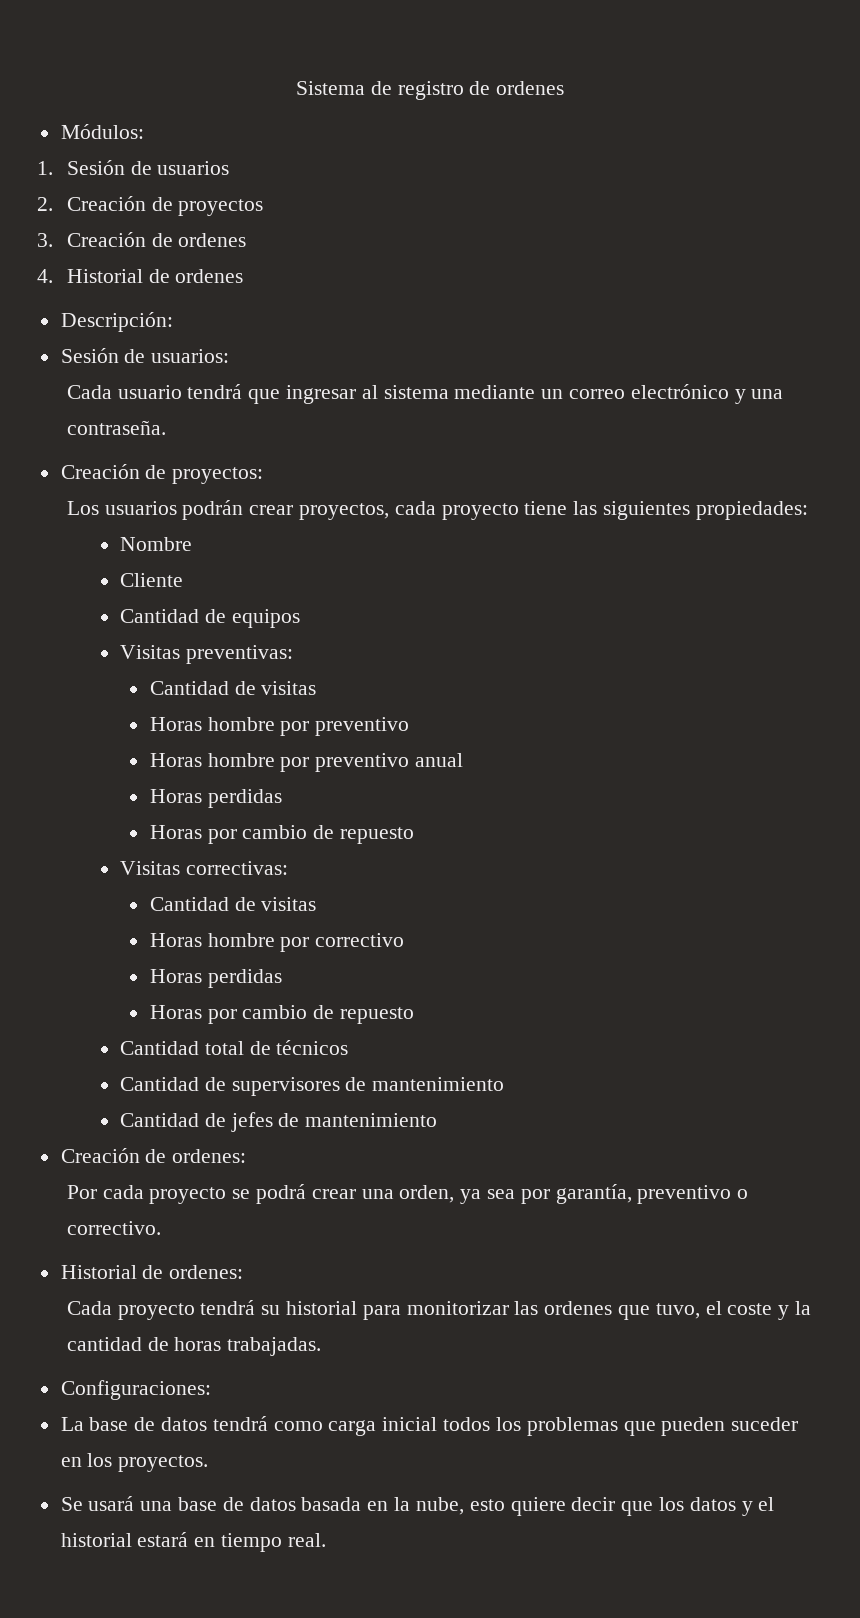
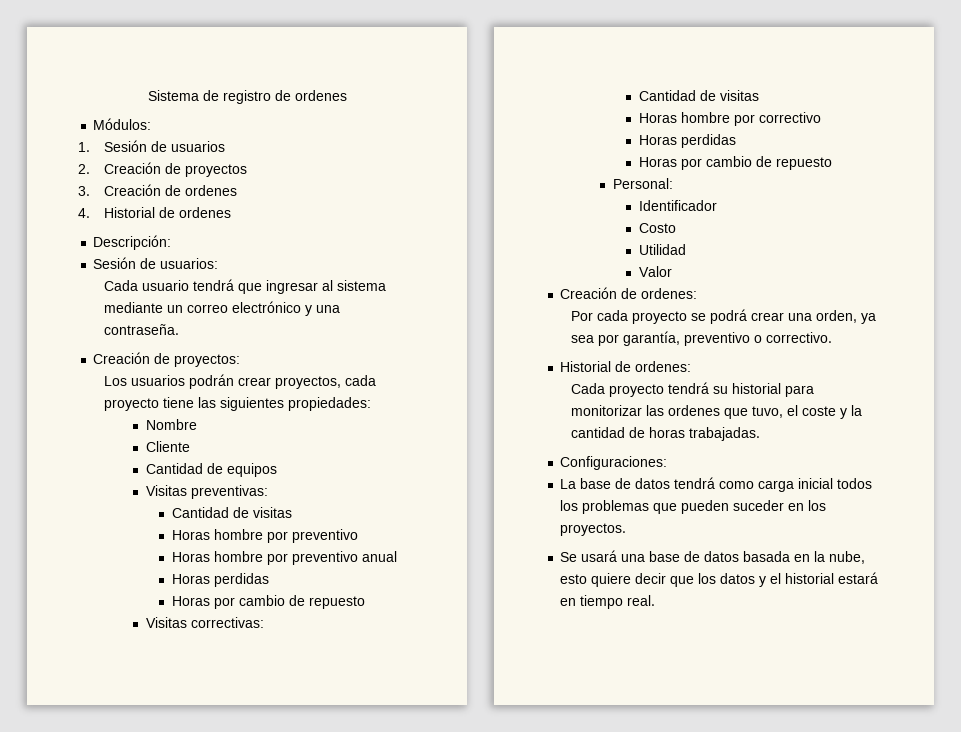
[120,1040,349,1055] [120,1077,505,1096] [120,1112,438,1132] Cantidad total de técnicos // Cantidad de supervisores de mantenimiento // Cantidad de jefes de mantenimiento -> [612,178,673,189] [638,200,717,211] [638,223,676,233] [638,244,686,255] [638,266,672,277] Personal: // Identificador // Costo // Utilidad // Valor

